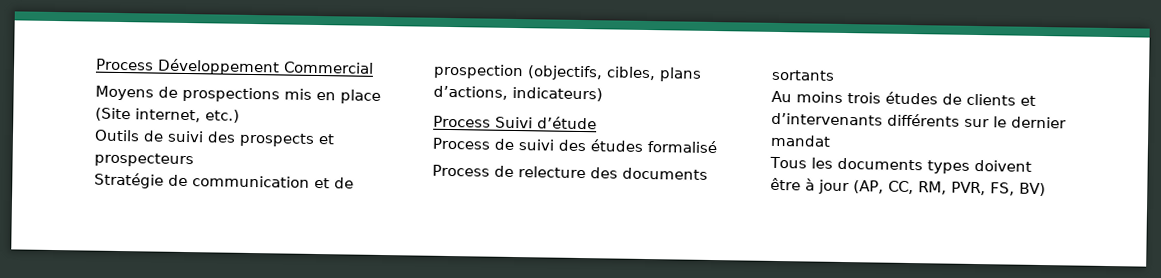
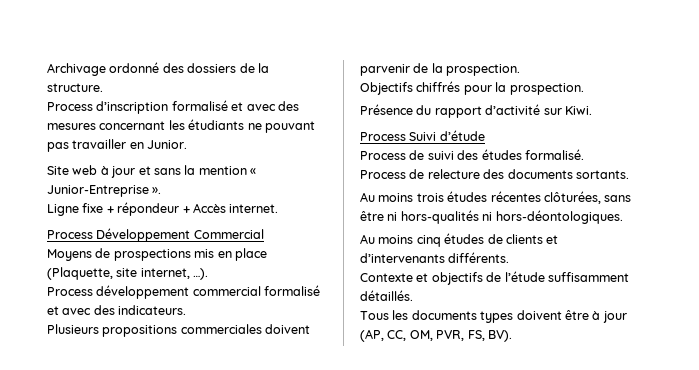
(95, 64) none -> [47,62,269,76] [47,83,103,92] [47,100,299,114] [47,119,315,133] [47,139,188,152] [47,165,256,178] [47,185,162,197] [47,202,279,216] Archivage ordonné des dossiers de la structure. // Process d’inscription formalisé et avec des mesures concernant les étudiants ne pouvant pas travailler en Junior. // Site web à jour et sans la mention « Junior-Entreprise ». // Ligne fixe + répondeur + Accès internet. //
[95,107,240,123] [94,129,335,147] [94,152,194,168] [94,172,354,189] [433,63,702,82] [433,85,603,102] (Site internet, etc.) // Outils de suivi des prospects et prospecteurs // Stratégie de communication et de prospection (objectifs, cibles, plans d’actions, indicateurs) -> [47,267,209,280] [47,285,321,299] [47,305,187,315] [47,324,311,337] [360,63,521,76] [360,81,584,95] [360,104,592,118] (Plaquette, site internet, …). // Process développement commercial formalisé et avec des indicateurs. // Plusieurs propositions commerciales doivent parvenir de la prospection. // Objectifs chiffrés pour la prospection. // Présence du rapport d’activité sur Kiwi.
[647,140,717,154] formalisé -> [524,149,584,160] formalisé.
[771,69,835,81] sortants -> [575,170,629,179] sortants.
[942,93,1036,106] [771,112,1067,129] [770,134,831,147] de clients et d’intervenants différents sur le dernier mandat -> [490,191,632,204] [360,210,623,224] [360,233,559,247] [360,252,510,263] [360,271,629,285] [360,290,413,301] récentes clôturées, sans être ni hors-qualités ni hors-déontologiques. // Au moins cinq études de clients et d’intervenants différents. // Contexte et objectifs de l’étude suffisamment détaillés.
[918,181,947,195] RM, -> [409,330,433,341] OM,
[1019,182,1046,197] BV) -> [487,330,512,342] BV).

